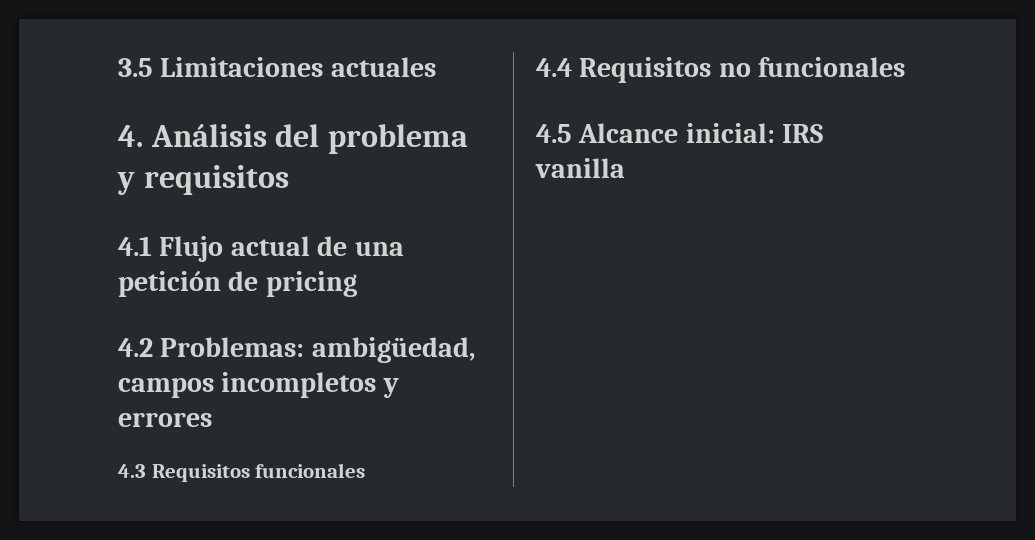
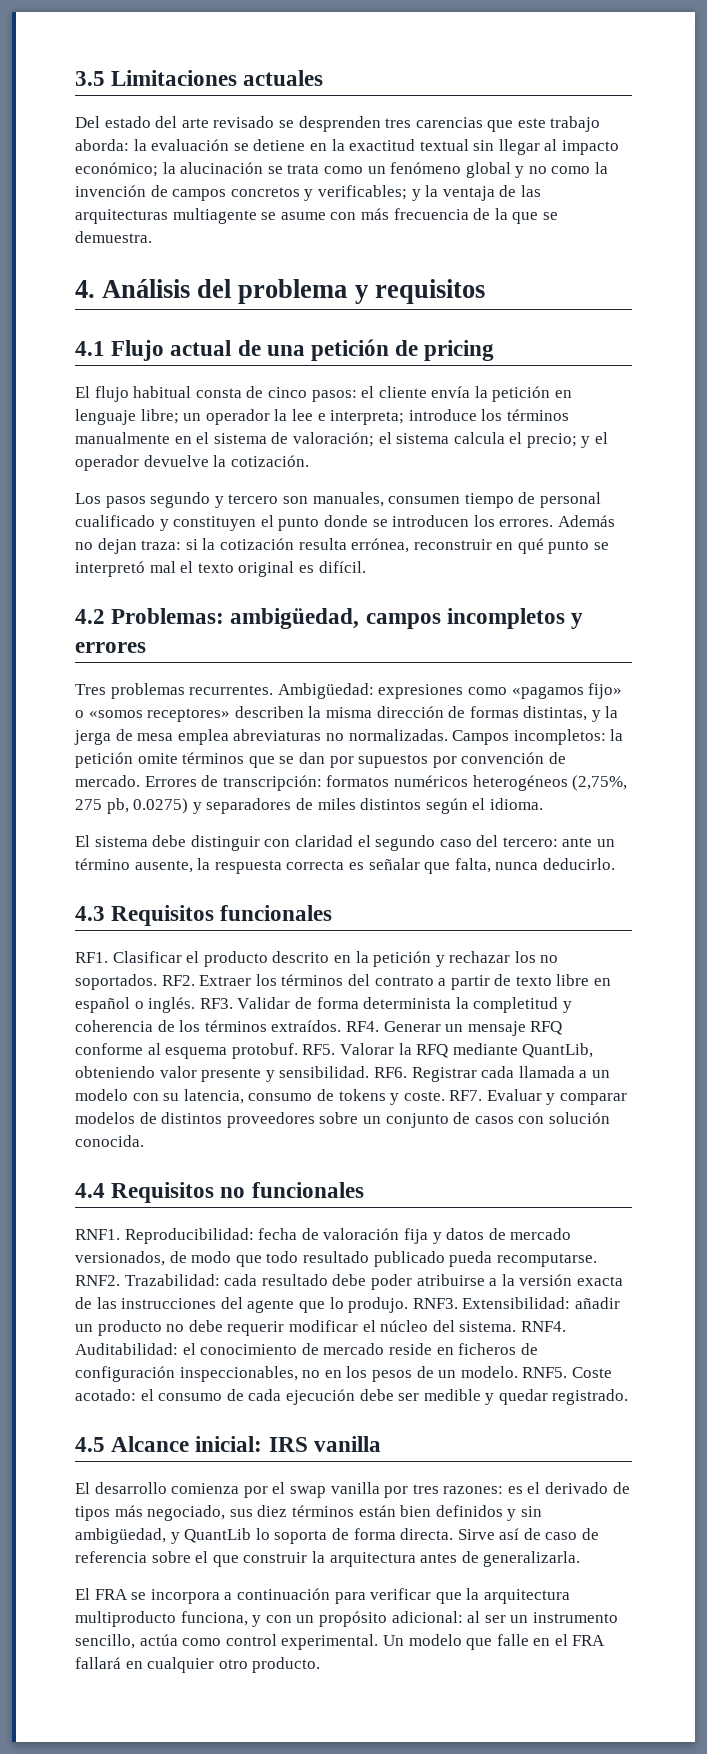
(436, 67) none -> [75,116,601,132] [75,139,620,155] [75,162,609,178] [75,185,541,201] [75,208,558,224] [75,231,152,243] // Del estado del arte revisado se desprenden tres carencias que este trabajo aborda: la evaluación se detiene en la exactitud textual sin llegar al impacto económico; la alucinación se trata como un fenómeno global y no como la invención de campos concretos y verificables; y la ventaja de las arquitecturas multiagente se asume con más frecuencia de la que se demuestra.
(357, 284) none -> [75,386,573,402] [75,409,569,425] [75,432,609,448] [75,455,309,471] [75,492,601,508] [75,515,615,531] [75,538,610,554] [75,561,366,577] // El flujo habitual consta de cinco pasos: el cliente envía la petición en lenguaje libre; un operador la lee e interpreta; introduce los términos manualmente en el sistema de valoración; el sistema calcula el precio; y el operador devuelve la cotización. // Los pasos segundo y tercero son manuales, consumen tiempo de personal cualificado y constituyen el punto donde se introducen los errores. Además no dejan traza: si la cotización resulta errónea, reconstruir en qué punto se interpretó mal el texto original es difícil.
[118,463,366,482] [536,57,906,83] 4.3 Requisitos funcionales // 4.4 Requisitos no funcionales -> [75,683,623,699] [75,706,619,722] [74,729,624,745] [75,752,566,768] [75,775,628,791] [75,798,543,814] [75,835,616,851] [75,858,615,874] [75,905,333,926] [75,951,559,967] [75,974,612,990] [75,997,572,1013] [75,1020,563,1036] [75,1043,594,1059] [75,1066,610,1082] [75,1089,628,1105] [75,1112,610,1128] [75,1135,144,1147] [75,1182,364,1203] [75,1228,572,1244] [75,1251,597,1267] [75,1274,623,1290] [75,1297,620,1313] [75,1320,566,1336] [75,1343,538,1355] [75,1366,612,1382] [75,1389,629,1405] Tres problemas recurrentes. Ambigüedad: expresiones como «pagamos fijo» o «somos receptores» describen la misma dirección de formas distintas, y la jerga de mesa emplea abreviaturas no normalizadas. Campos incompletos: la petición omite términos que se dan por supuestos por convención de mercado. Errores de transcripción: formatos numéricos heterogéneos (2,75%, 275 pb, 0.0275) y separadores de miles distintos según el idioma. // El sistema debe distinguir con claridad el segundo caso del tercero: ante un término ausente, la respuesta correcta es señalar que falta, nunca deducirlo. // 4.3 Requisitos funcionales // RF1. Clasificar el producto descrito en la petición y rechazar los no soportados. RF2. Extraer los términos del contrato a partir de texto libre en español o inglés. RF3. Validar de forma determinista la completitud y coherencia de los términos extraídos. RF4. Generar un mensaje RFQ conforme al esquema protobuf. RF5. Valorar la RFQ mediante QuantLib, obteniendo valor presente y sensibilidad. RF6. Registrar cada llamada a un modelo con su latencia, consumo de tokens y coste. RF7. Evaluar y comparar modelos de distintos proveedores sobre un conjunto de casos con solución conocida. // 4.4 Requisitos no funcionales // RNF1. Reproducibilidad: fecha de valoración fija y datos de mercado versionados, de modo que todo resultado publicado pueda recomputarse. RNF2. Trazabilidad: cada resultado debe poder atribuirse a la versión exacta de las instrucciones del agente que lo produjo. RNF3. Extensibilidad: añadir un producto no debe requerir modificar el núcleo del sistema. RNF4. Auditabilidad: el conocimiento de mercado reside en ficheros de configuración inspeccionables, no en los pesos de un modelo. RNF5. Coste acotado: el consumo de cada ejecución debe ser medible y quedar registrado.
(625, 168) none -> [75,1482,630,1498] [75,1505,542,1521] [75,1528,600,1544] [75,1551,581,1567] [75,1588,570,1604] [75,1611,618,1627] [75,1634,606,1650] [75,1657,321,1673] // El desarrollo comienza por el swap vanilla por tres razones: es el derivado de tipos más negociado, sus diez términos están bien definidos y sin ambigüedad, y QuantLib lo soporta de forma directa. Sirve así de caso de referencia sobre el que construir la arquitectura antes de generalizarla. // El FRA se incorpora a continuación para verificar que la arquitectura multiproducto funciona, y con un propósito adicional: al ser un instrumento sencillo, actúa como control experimental. Un modelo que falle en el FRA fallará en cualquier otro producto.

